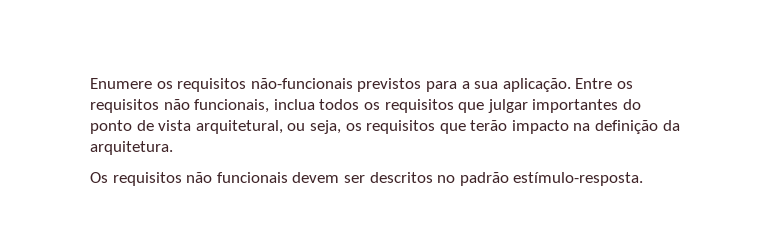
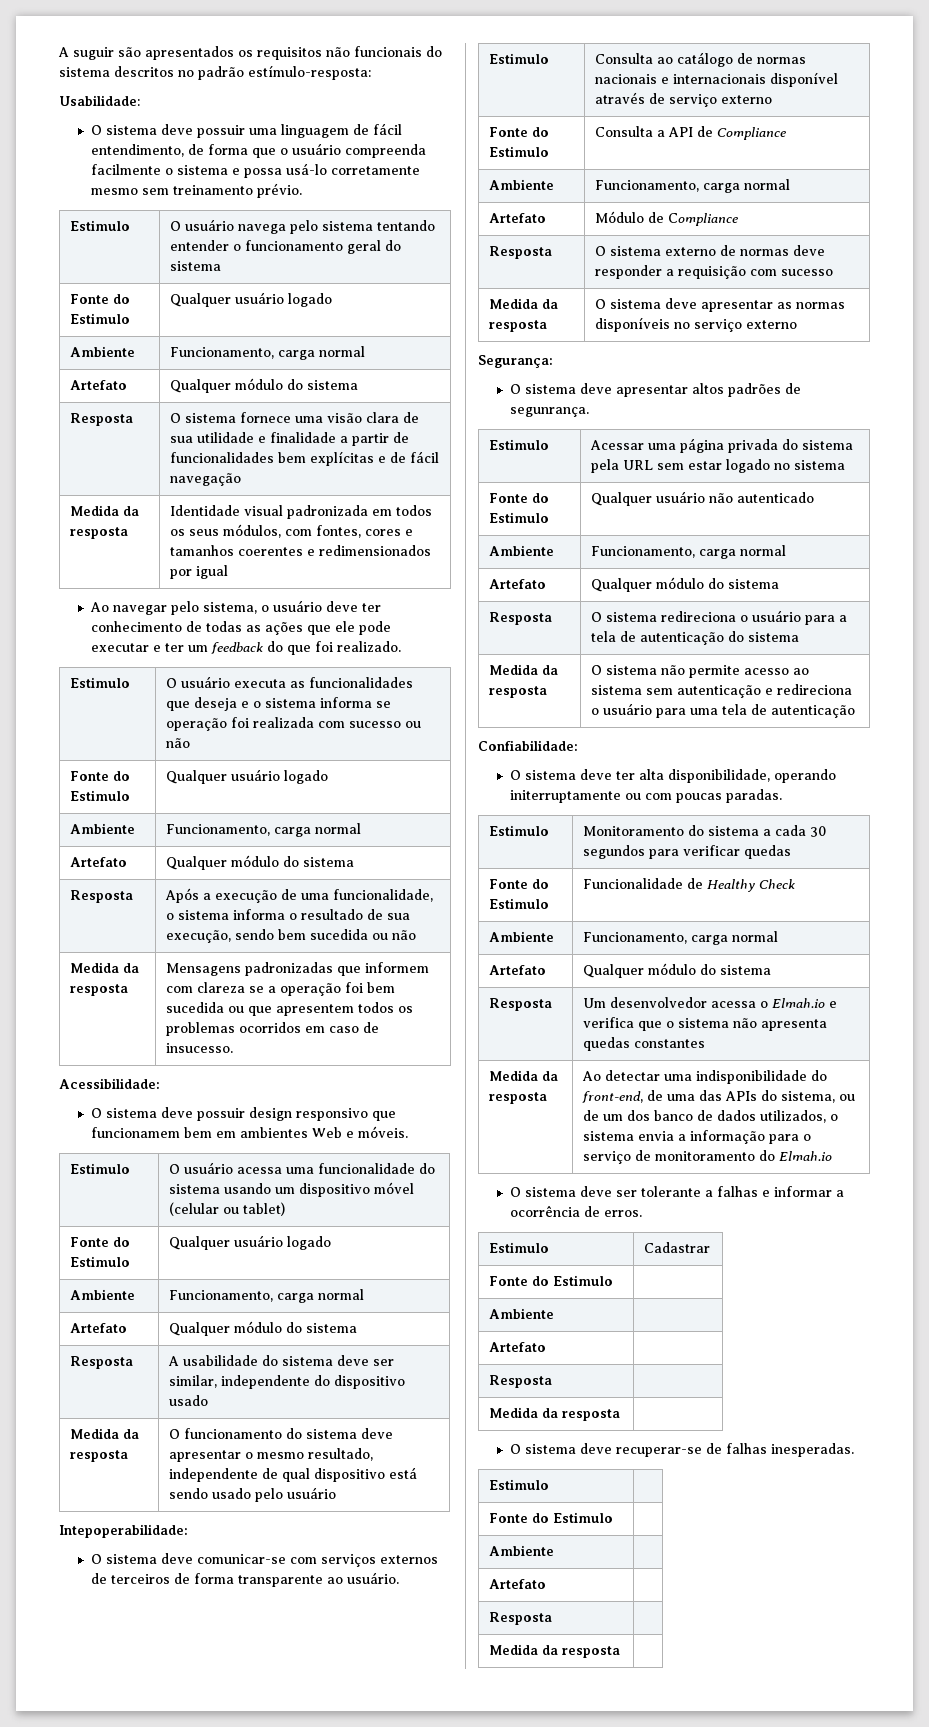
[90,78,633,92] [90,99,641,113] [90,120,680,134] [90,141,173,155] [90,172,644,186] Enumere os requisitos não-funcionais previstos para a sua aplicação. Entre os requisitos não funcionais, inclua todos os requisitos que julgar importantes do ponto de vista arquitetural, ou seja, os requisitos que terão impacto na definição da arquitetura. // Os requisitos não funcionais devem ser descritos no padrão estímulo-resposta. -> [58,46,442,60] [59,65,371,80] [59,95,140,106] [90,123,402,138] [90,143,426,158] [90,163,420,178] [90,183,302,198] [69,220,130,231] [169,219,435,234] [169,240,401,254] [169,261,221,271] [69,294,130,304] [69,313,130,324] [169,292,332,307] [69,346,135,357] [169,346,365,360] [69,380,127,390] [169,378,358,393] [69,413,133,426] [169,412,419,423] [169,432,409,446] [169,451,439,466] [169,473,241,486] [69,505,139,516] [69,527,128,539] [169,505,432,519] [169,524,413,538] [169,545,431,556] [169,565,228,579] [89,600,381,615] [90,621,391,635] [90,641,401,655] [69,677,130,688] [165,676,413,688] [165,697,391,711] [165,717,421,731] [165,738,190,748] [69,771,130,781] [69,790,130,801] [165,769,328,784] [69,823,135,834] [165,823,361,837] [69,857,127,867] [165,855,354,870] [69,890,133,903] [164,888,433,903] [165,909,410,920] [165,929,416,943] [69,962,139,973] [69,984,128,996] [165,962,429,976] [165,982,395,996] [165,1002,413,1016] [165,1022,379,1036] [165,1043,233,1053] [59,1078,160,1089] [90,1107,396,1121] [90,1126,408,1138] [69,1163,130,1174] [168,1162,435,1174] [168,1182,414,1197] [168,1202,285,1216] [69,1237,130,1247] [69,1256,130,1267] [168,1235,331,1250] [69,1289,135,1300] [168,1289,364,1303] [69,1323,127,1333] [168,1321,357,1336] [69,1356,133,1369] [167,1355,394,1366] [168,1375,405,1389] [168,1395,208,1406] [69,1428,139,1439] [69,1450,128,1462] [168,1428,393,1439] [168,1448,373,1462] [168,1467,417,1482] [168,1487,336,1502] [59,1524,188,1538] [90,1553,438,1567] [90,1572,399,1587] [488,53,549,64] [594,52,806,67] [594,72,838,87] [594,92,772,107] [488,127,549,137] [488,146,549,157] [594,126,786,140] [488,179,554,190] [594,179,790,193] [488,213,546,223] [594,211,738,226] [488,246,552,259] [594,245,825,256] [594,265,833,279] [488,298,558,309] [488,320,547,332] [594,298,845,312] [594,317,797,332] [478,355,553,368] [509,383,801,397] [509,407,589,417] [488,439,549,450] [589,438,853,453] [590,459,845,473] [488,493,549,503] [488,512,549,523] [590,491,814,506] [488,545,554,556] [590,545,786,559] [488,579,546,589] [590,577,779,592] [488,612,552,625] [590,610,847,625] [590,631,799,645] [488,664,558,675] [488,686,547,698] [590,665,809,678] [590,684,852,698] [590,703,855,718] [478,740,578,751] [509,769,836,783] [509,789,782,803] [488,825,549,836] [582,825,826,837] [582,845,791,859] [488,879,549,889] [488,898,549,909] [582,878,795,892] [488,931,554,942] [582,931,778,945] [488,965,546,975] [582,963,771,978] [488,998,552,1011] [582,997,837,1008] [582,1017,827,1031] [582,1037,705,1051] [488,1070,558,1081] [488,1092,547,1104] [581,1070,827,1084] [581,1090,855,1103] [582,1110,838,1123] [582,1130,811,1144] [582,1150,832,1164] [509,1186,844,1197] [509,1205,642,1217] [488,1242,549,1253] [643,1242,710,1253] [488,1275,613,1286] [488,1308,554,1319] [488,1342,546,1352] [488,1375,552,1388] [488,1407,620,1421] [509,1443,854,1457] [488,1479,549,1490] [488,1512,613,1523] [488,1545,554,1556] [488,1579,546,1589] [488,1612,552,1625] [488,1644,620,1658] A suguir são apresentados os requisitos não funcionais do sistema descritos no padrão estímulo-resposta: // Usabilidade: // O sistema deve possuir uma linguagem de fácil entendimento, de forma que o usuário compreenda facilmente o sistema e possa usá-lo corretamente mesmo sem treinamento prévio. // Estimulo | O usuário navega pelo sistema tentando entender o funcionamento geral do sistema // Fonte do Estimulo | Qualquer usuário logado // Ambiente | Funcionamento, carga normal // Artefato | Qualquer módulo do sistema // Resposta | O sistema fornece uma visão clara de sua utilidade e finalidade a partir de funcionalidades bem explícitas e de fácil navegação // Medida da resposta | Identidade visual padronizada em todos os seus módulos, com fontes, cores e tamanhos coerentes e redimensionados por igual // Ao navegar pelo sistema, o usuário deve ter conhecimento de todas as ações que ele pode executar e ter um feedback do que foi realizado. // Estimulo | O usuário executa as funcionalidades que deseja e o sistema informa se operação foi realizada com sucesso ou não // Fonte do Estimulo | Qualquer usuário logado // Ambiente | Funcionamento, carga normal // Artefato | Qualquer módulo do sistema // Resposta | Após a execução de uma funcionalidade, o sistema informa o resultado de sua execução, sendo bem sucedida ou não // Medida da resposta | Mensagens padronizadas que informem com clareza se a operação foi bem sucedida ou que apresentem todos os problemas ocorridos em caso de insucesso. // Acessibilidade: // O sistema deve possuir design responsivo que funcionamem bem em ambientes Web e móveis. // Estimulo | O usuário acessa uma funcionalidade do sistema usando um dispositivo móvel (celular ou tablet) // Fonte do Estimulo | Qualquer usuário logado // Ambiente | Funcionamento, carga normal // Artefato | Qualquer módulo do sistema // Resposta | A usabilidade do sistema deve ser similar, independente do dispositivo usado // Medida da resposta | O funcionamento do sistema deve apresentar o mesmo resultado, independente de qual dispositivo está sendo usado pelo usuário // Intepoperabilidade: // O sistema deve comunicar-se com serviços externos de terceiros de forma transparente ao usuário. // Estimulo | Consulta ao catálogo de normas nacionais e internacionais disponível através de serviço externo // Fonte do Estimulo | Consulta a API de Compliance // Ambiente | Funcionamento, carga normal // Artefato | Módulo de Compliance // Resposta | O sistema externo de normas deve responder a requisição com sucesso // Medida da resposta | O sistema deve apresentar as normas disponíveis no serviço externo // Segurança: // O sistema deve apresentar altos padrões de segunrança. // Estimulo | Acessar uma página privada do sistema pela URL sem estar logado no sistema // Fonte do Estimulo | Qualquer usuário não autenticado // Ambiente | Funcionamento, carga normal // Artefato | Qualquer módulo do sistema // Resposta | O sistema redireciona o usuário para a tela de autenticação do sistema // Medida da resposta | O sistema não permite acesso ao sistema sem autenticação e redireciona o usuário para uma tela de autenticação // Confiabilidade: // O sistema deve ter alta disponibilidade, operando initerruptamente ou com poucas paradas. // Estimulo | Monitoramento do sistema a cada 30 segundos para verificar quedas // Fonte do Estimulo | Funcionalidade de Healthy Check // Ambiente | Funcionamento, carga normal // Artefato | Qualquer módulo do sistema // Resposta | Um desenvolvedor acessa o Elmah.io e verifica que o sistema não apresenta quedas constantes // Medida da resposta | Ao detectar uma indisponibilidade do front-end, de uma das APIs do sistema, ou de um dos banco de dados utilizados, o sistema envia a informação para o serviço de monitoramento do Elmah.io // O sistema deve ser tolerante a falhas e informar a ocorrência de erros. // Estimulo | Cadastrar // Fonte do Estimulo | // Ambiente | // Artefato | // Resposta | // Medida da resposta | // O sistema deve recuperar-se de falhas inesperadas. // Estimulo | // Fonte do Estimulo | // Ambiente | // Artefato | // Resposta | // Medida da resposta |

